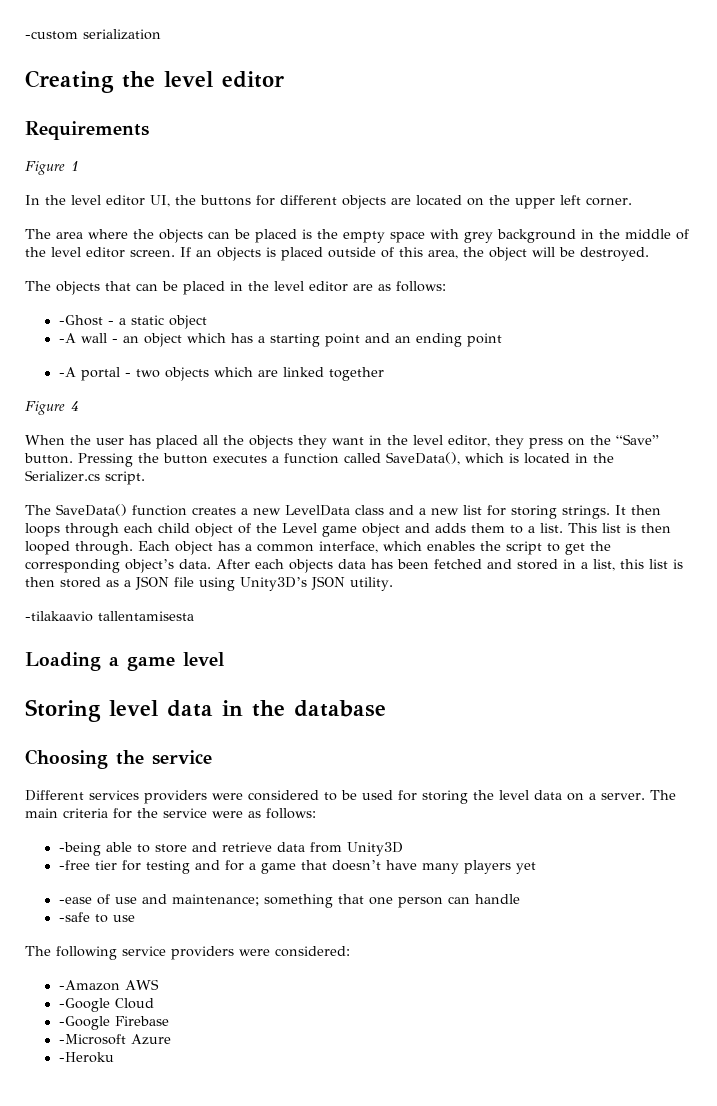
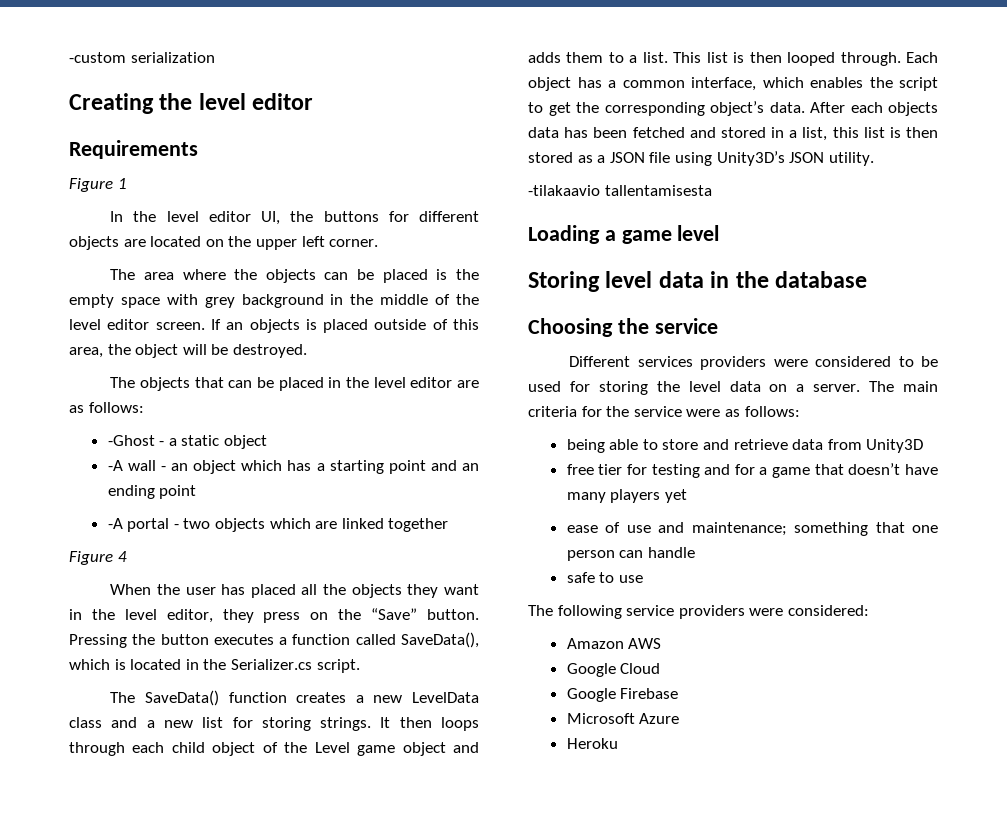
[58,842,101,856] -being -> [566,439,605,453] being
[58,860,90,870] -free -> [566,464,594,475] free
[58,897,92,904] -ease -> [566,525,598,533] ease
[58,912,90,922] -safe -> [566,572,595,583] safe
[58,980,120,991] -Amazon -> [566,638,624,649] Amazon
[58,998,110,1012] -Google -> [566,663,616,677] Google
[58,1016,110,1030] -Google -> [566,688,616,702] Google
[58,1034,126,1045] -Microsoft -> [566,713,635,724] Microsoft
[58,1052,114,1063] -Heroku -> [566,738,618,749] Heroku

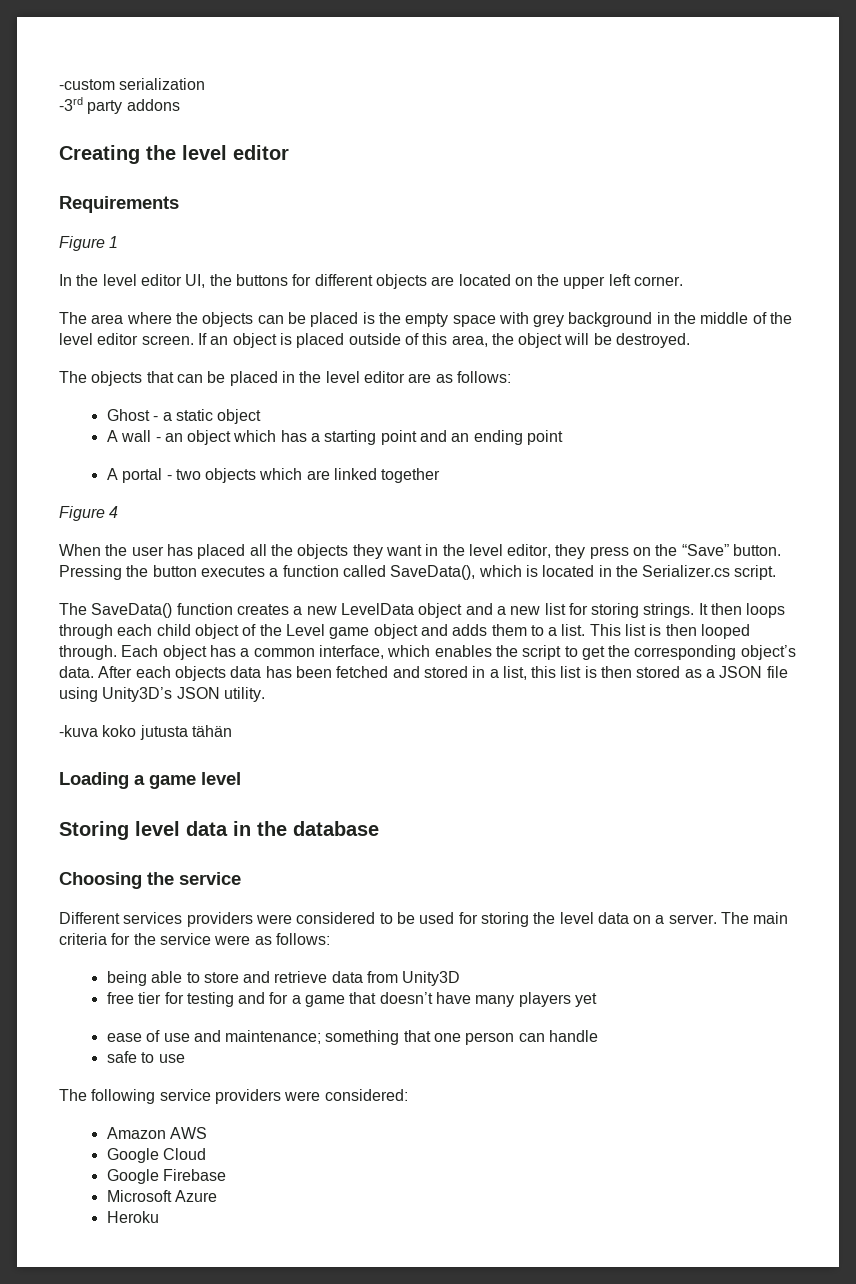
(215, 57) none -> [59,97,180,114] // -3rd party addons
[249,319,300,333] objects -> [232,333,277,348] object
[107,435,155,446] -Ghost -> [106,409,150,421] Ghost
[107,460,123,471] -A -> [106,430,118,442] A
[107,518,123,529] -A -> [106,468,118,480] A
[69,717,102,728] class -> [418,603,463,618] object
[528,185,712,196] -tilakaavio tallentamisesta -> [59,725,232,740] -kuva koko jutusta tähän

